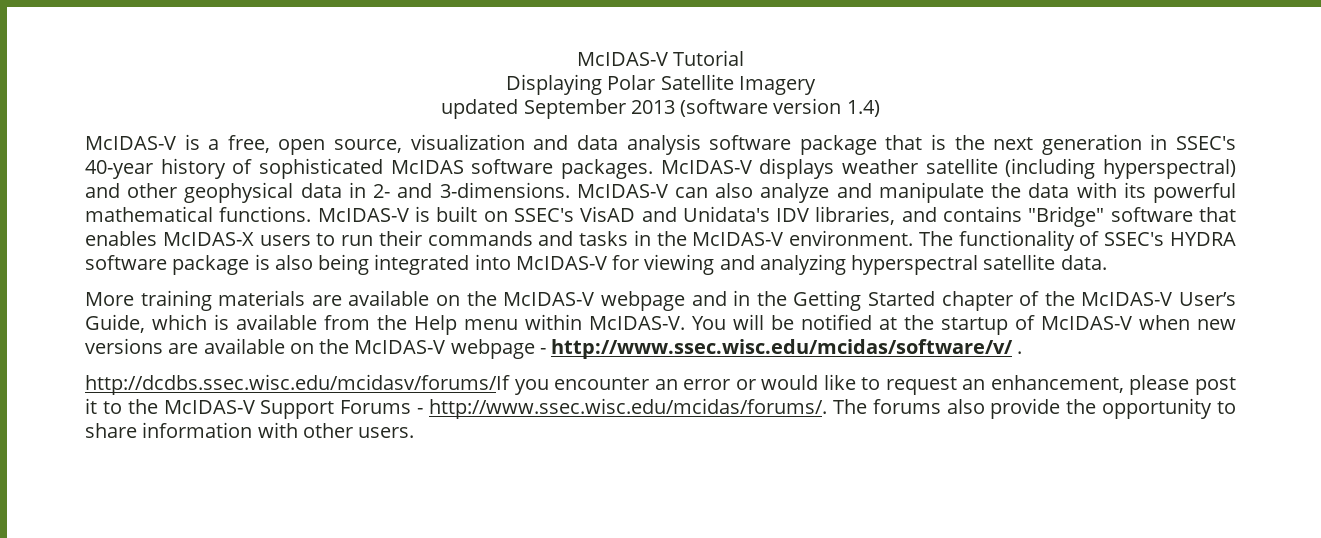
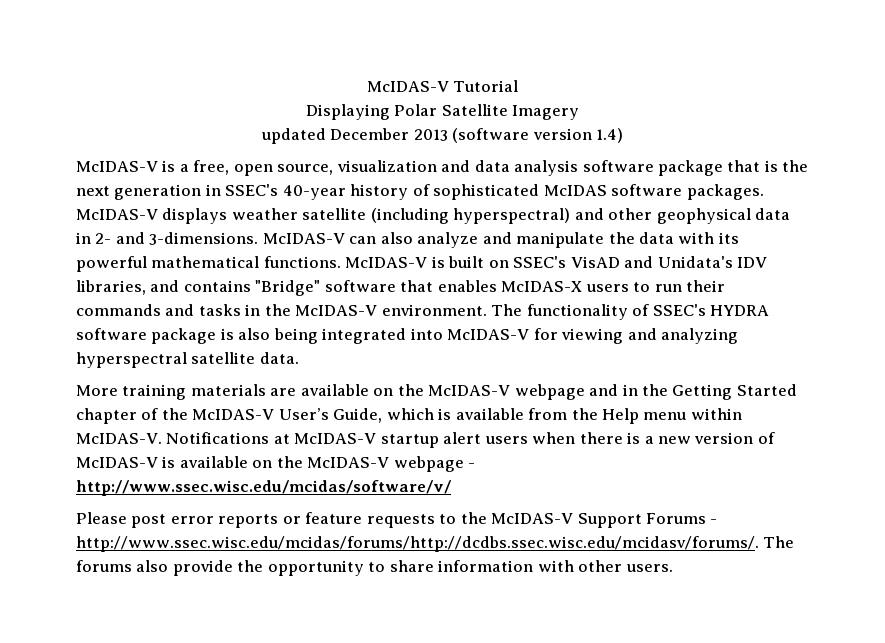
[523,99,626,119] September -> [330,128,410,140] December
[691,314,1236,335] [85,338,199,354] You will be notified at the startup of McIDAS-V when new versions are -> [166,432,775,448] [76,456,176,468] Notifications at McIDAS-V startup alert users when there is a new version of McIDAS-V is
[1017,351,1023,354] [85,374,1236,395] [85,398,97,414] . // http://dcdbs.ssec.wisc.edu/mcidasv/forums/If you encounter an error or would like to request an enhancement, please post it -> [76,512,435,528] // Please post error reports or feature requests
[429,398,827,419] http://www.ssec.wisc.edu/mcidas/forums/. -> [76,536,759,552] http://www.ssec.wisc.edu/mcidas/forums/http://dcdbs.ssec.wisc.edu/mcidasv/forums/.

